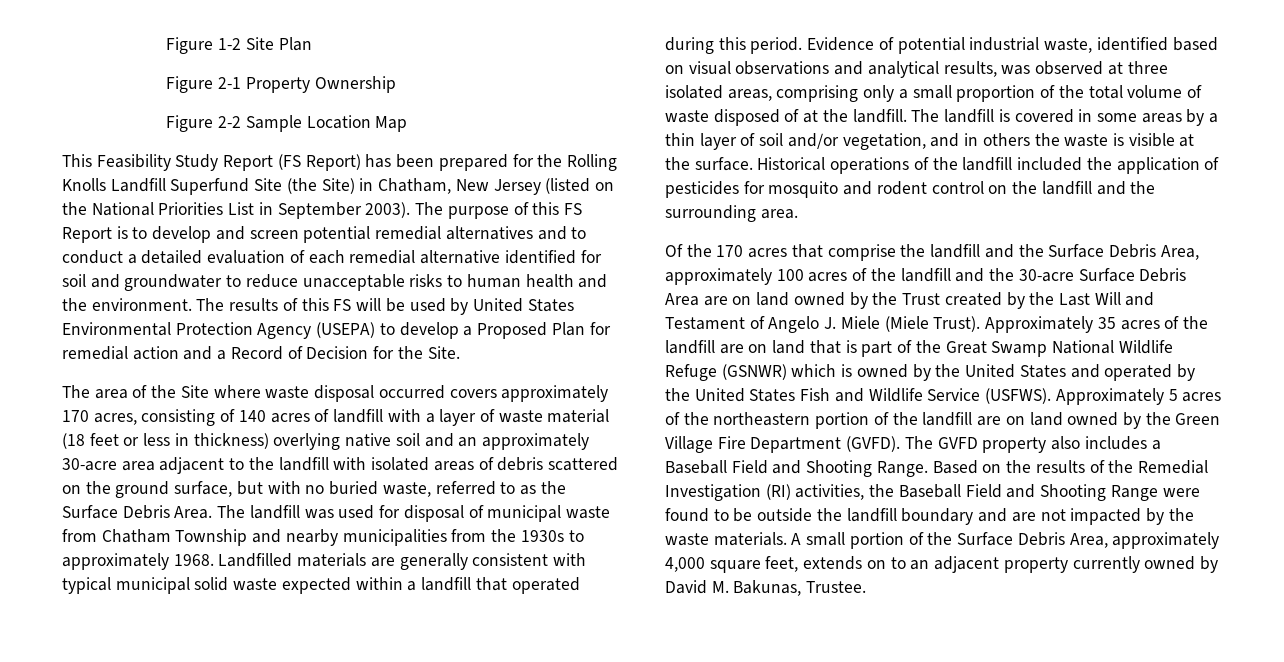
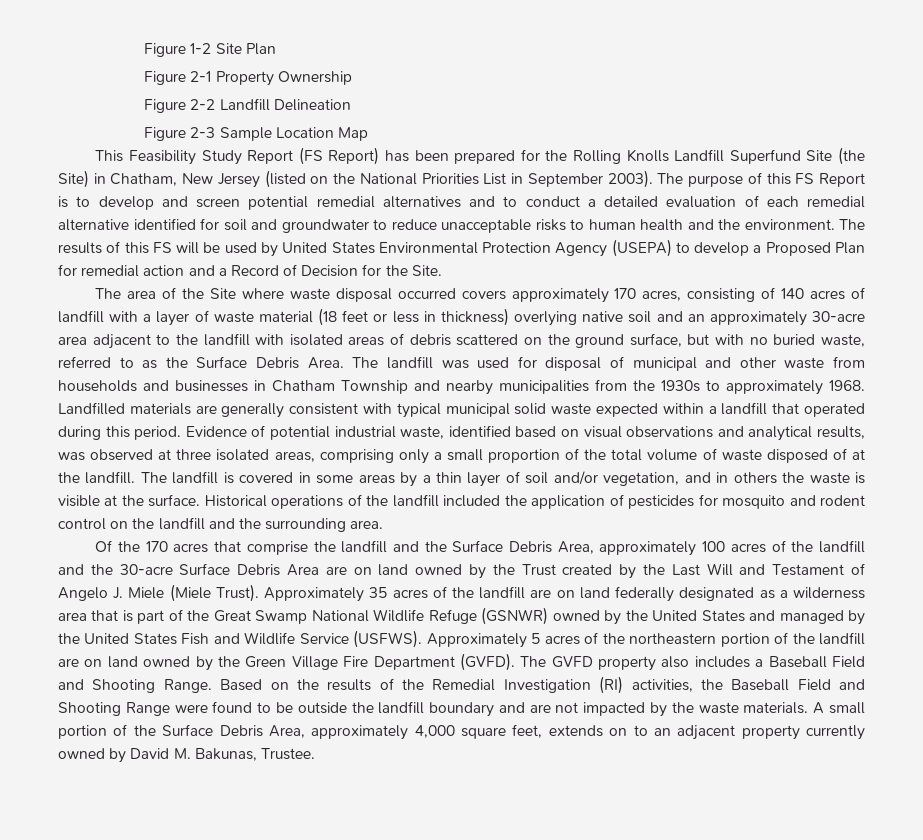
(242, 122) none -> [219,98,351,111] [144,127,216,141] Landfill Delineation // Figure 2-3
[565,506,610,519] [62,529,97,542] waste from -> [705,356,865,369] [58,380,266,392] and other waste from households and businesses in
(806, 347) none -> [615,586,865,602] [58,612,87,621] federally designated as a wilderness area
[791,364,853,377] which is -> (549, 616) none
[1104,364,1173,381] operated -> [779,610,844,624] managed

